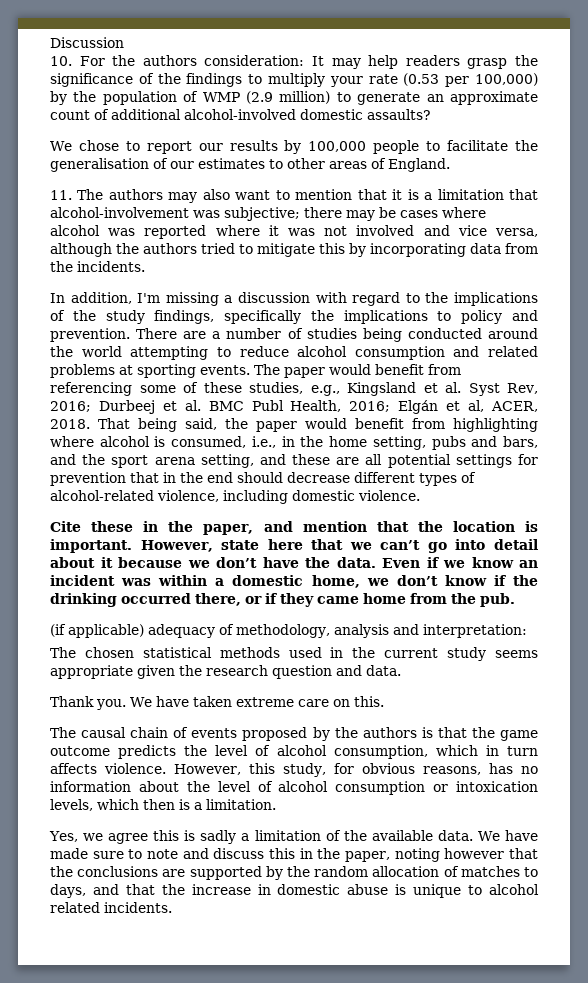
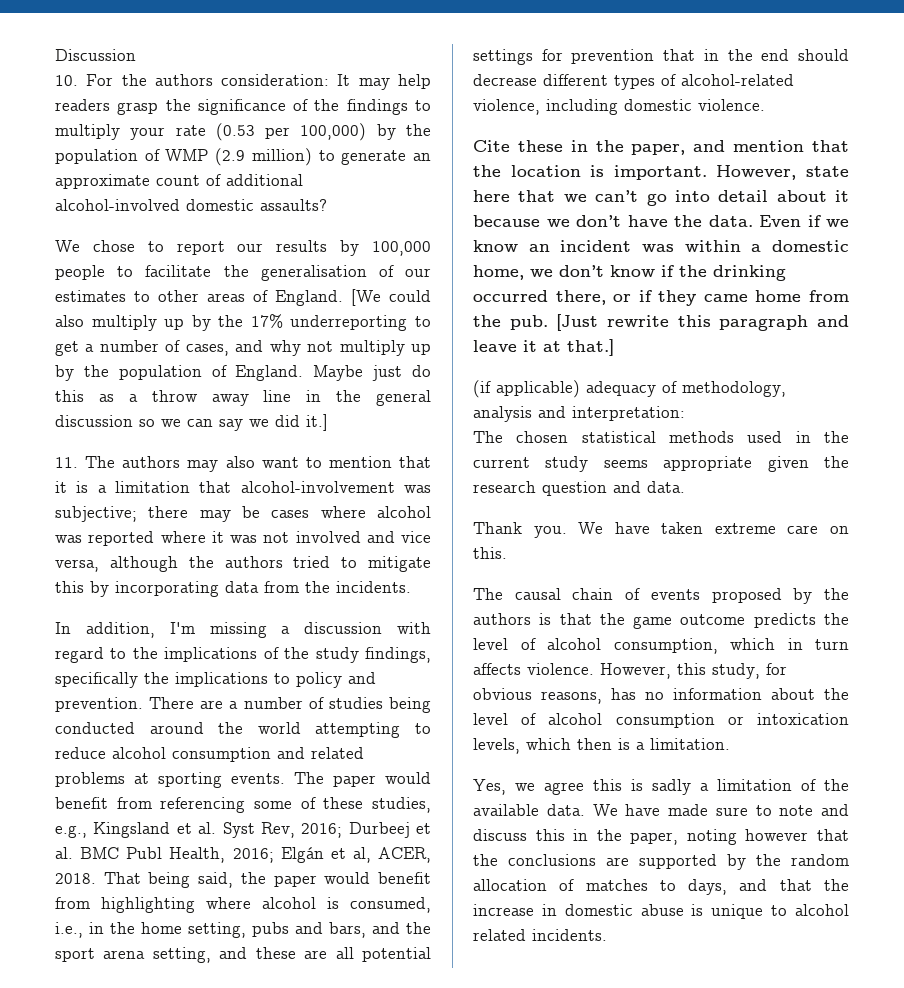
(450, 165) none -> [351,289,431,306] [55,314,431,331] [55,340,432,356] [55,365,431,381] [55,390,431,406] [55,414,328,431] [We could also multiply up by the 17% underreporting to get a number of cases, and why not multiply up by the population of England. Maybe just do this as a throw away line in the general discussion so we can say we did it.]
(515, 600) none -> [556,314,849,331] [473,339,614,356] [Just rewrite this paragraph and leave it at that.]

